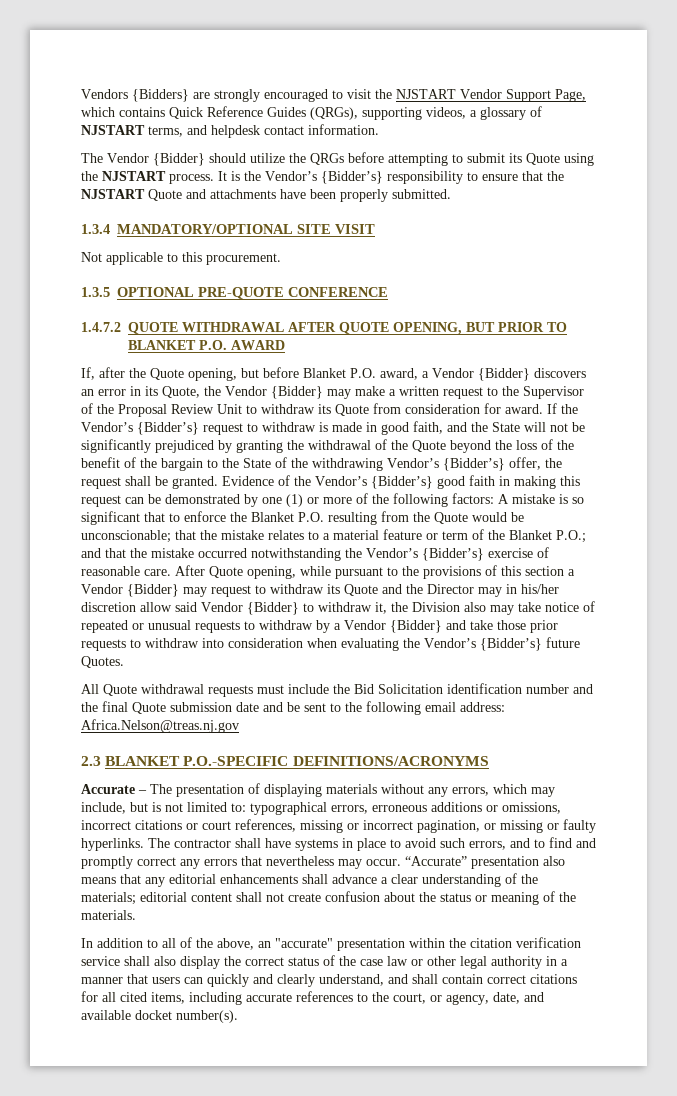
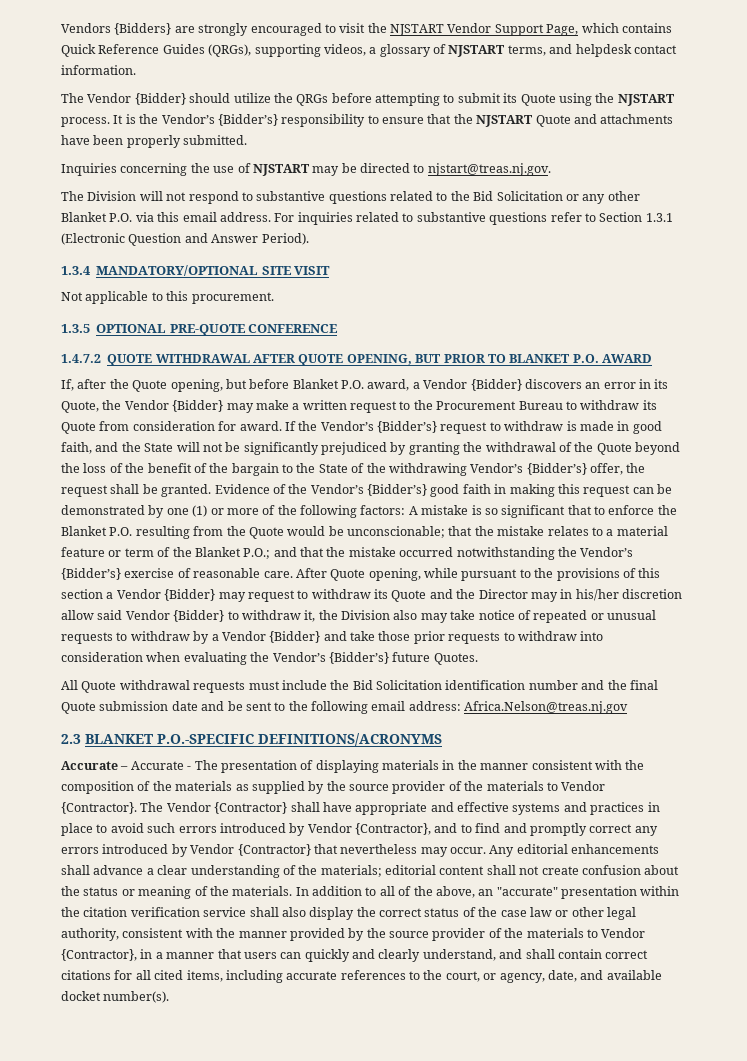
(451, 194) none -> [61,163,551,176] [61,191,640,204] [61,212,673,225] [61,233,309,246] // Inquiries concerning the use of NJSTART may be directed to njstart@treas.nj.gov. // The Division will not respond to substantive questions related to the Bid Solicitation or any other Blanket P.O. via this email address. For inquiries related to substantive questions refer to Section 1.3.1 (Electronic Question and Answer Period).
[523,386,584,399] [81,403,242,417] Supervisor of the Proposal Review Unit -> [436,401,563,410] Procurement Bureau
(147, 792) none -> [130,761,192,770] Accurate -
[381,784,555,797] [81,802,561,815] [81,819,596,833] [81,838,338,851] without any errors, which may include, but is not limited to: typographical errors, erroneous additions or omissions, incorrect citations or court references, missing or incorrect pagination, or missing or faulty hyperlinks. The contractor shall have systems -> [442,760,645,770] [61,781,606,794] [61,802,645,815] in the manner consistent with the composition of the materials as supplied by the source provider of the materials to Vendor {Contractor}. The Vendor {Contractor} shall have appropriate and effective systems and practices
[469,841,506,850] errors, -> [178,823,431,836] errors introduced by Vendor {Contractor},
[241,856,565,869] [81,874,165,887] that nevertheless may occur. “Accurate” presentation also means that any -> [102,844,515,857] introduced by Vendor {Contractor} that nevertheless may occur. Any
(136, 915) // -> (293, 891) none
[491,956,542,969] authority -> [61,928,646,941] [61,949,137,961] authority, consistent with the manner provided by the source provider of the materials to Vendor {Contractor},

